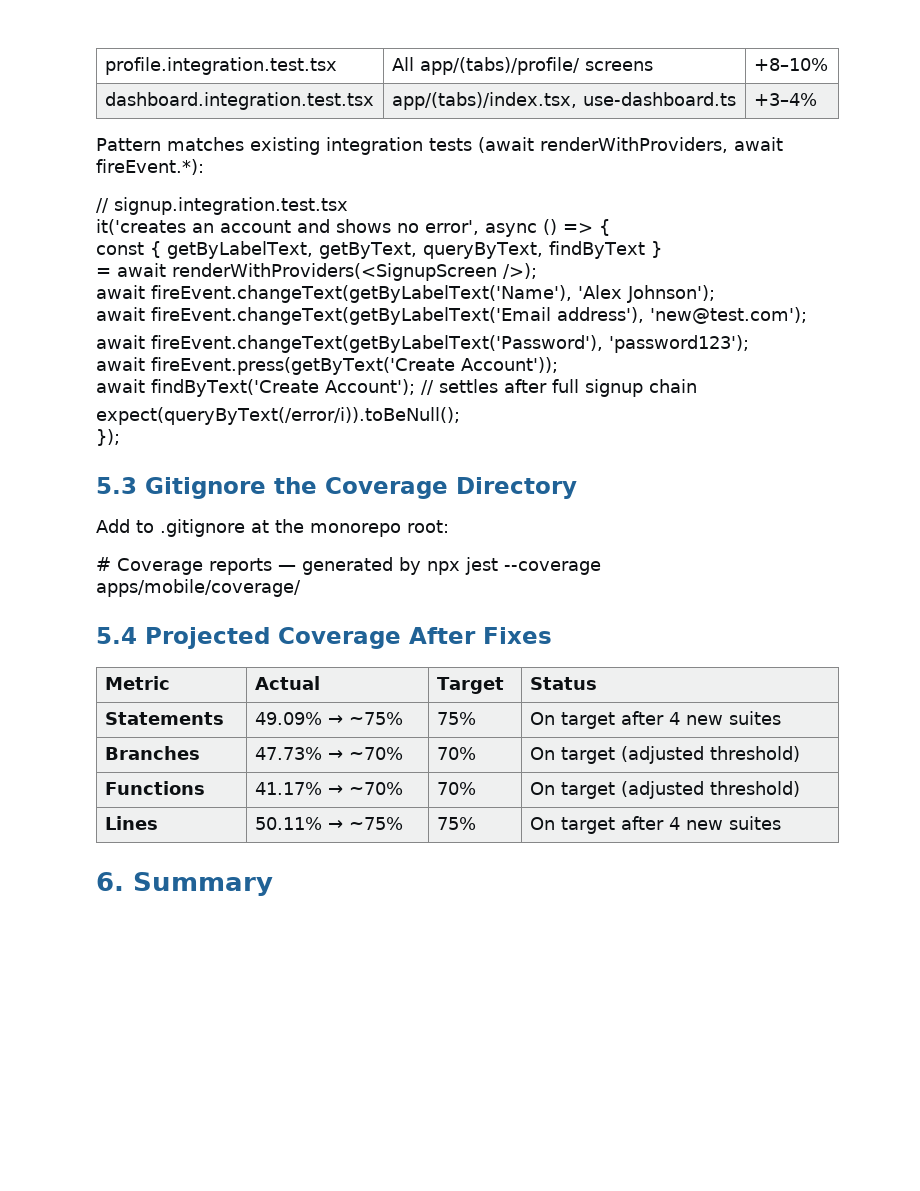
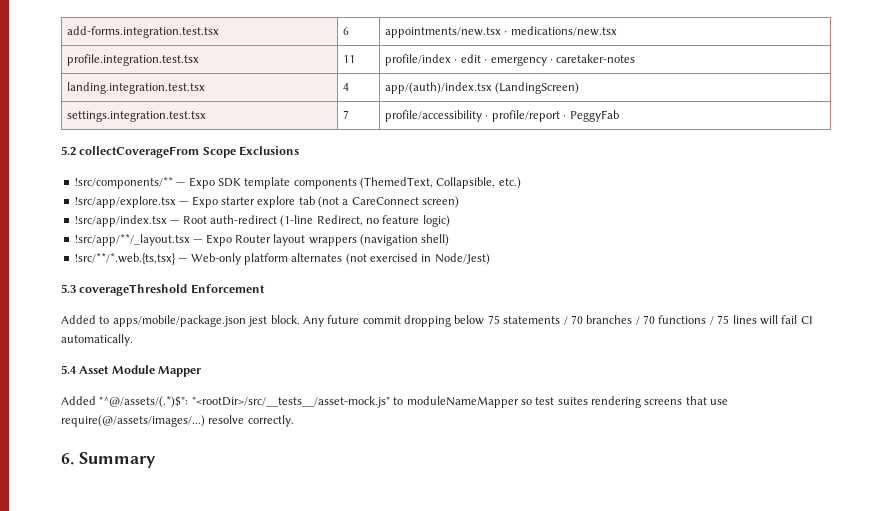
[104,57,337,75] [391,57,653,75] [753,58,828,71] [104,92,374,110] [391,92,736,110] [753,93,817,106] [96,137,783,155] [96,159,204,175] [96,197,348,215] [96,219,610,237] [96,241,662,259] [96,263,537,281] [96,285,715,303] [96,307,807,325] [96,335,749,353] [96,357,558,375] [96,379,697,397] [96,407,460,425] [96,429,120,446] [96,477,577,499] [96,519,449,537] [96,557,601,575] [96,579,301,597] [96,627,552,649] [104,676,170,690] [254,676,320,690] [436,677,504,694] [529,677,597,690] [104,712,224,725] [254,712,403,725] [436,712,476,725] [529,711,781,729] [104,746,200,760] [254,747,403,760] [436,747,476,760] [529,746,800,764] [104,781,205,795] [254,782,403,795] [436,782,476,795] [529,781,800,799] [104,816,158,830] [254,817,403,830] [436,817,476,830] [529,816,781,834] profile.integration.test.tsx | All app/(tabs)/profile/ screens | +8–10% // dashboard.integration.test.tsx | app/(tabs)/index.tsx, use-dashboard.ts | +3–4% // Pattern matches existing integration tests (await renderWithProviders, await fireEvent.*): // // signup.integration.test.tsx // it('creates an account and shows no error', async () => { // const { getByLabelText, getByText, queryByText, findByText } // = await renderWithProviders(<SignupScreen />); // await fireEvent.changeText(getByLabelText('Name'), 'Alex Johnson'); // await fireEvent.changeText(getByLabelText('Email address'), 'new@test.com'); // await fireEvent.changeText(getByLabelText('Password'), 'password123'); // await fireEvent.press(getByText('Create Account')); // await findByText('Create Account'); // settles after full signup chain // expect(queryByText(/error/i)).toBeNull(); // }); // 5.3 Gitignore the Coverage Directory // Add to .gitignore at the monorepo root: // # Coverage reports — generated by npx jest --coverage // apps/mobile/coverage/ // 5.4 Projected Coverage After Fixes // Metric | Actual | Target | Status // Statements | 49.09% → ~75% | 75% | On target after 4 new suites // Branches | 47.73% → ~70% | 70% | On target (adjusted threshold) // Functions | 41.17% → ~70% | 70% | On target (adjusted threshold) // Lines | 50.11% → ~75% | 75% | On target after 4 new suites -> [67,26,220,38] [343,27,350,35] [385,26,617,38] [67,54,200,66] [343,55,356,63] [385,54,636,66] [67,82,206,94] [343,83,350,91] [385,82,580,94] [67,111,207,122] [343,110,350,119] [385,110,619,122] [61,146,300,158] [74,177,521,189] [74,196,460,208] [74,215,450,227] [74,234,450,246] [74,253,490,265] [61,284,265,296] [61,315,813,327] [61,334,133,346] [61,365,202,377] [61,396,729,408] [61,415,294,427] add-forms.integration.test.tsx | 6 | appointments/new.tsx · medications/new.tsx // profile.integration.test.tsx | 11 | profile/index · edit · emergency · caretaker-notes // landing.integration.test.tsx | 4 | app/(auth)/index.tsx (LandingScreen) // settings.integration.test.tsx | 7 | profile/accessibility · profile/report · PeggyFab // 5.2 collectCoverageFrom Scope Exclusions // !src/components/** — Expo SDK template components (ThemedText, Collapsible, etc.) // !src/app/explore.tsx — Expo starter explore tab (not a CareConnect screen) // !src/app/index.tsx — Root auth-redirect (1-line Redirect, no feature logic) // !src/app/**/_layout.tsx — Expo Router layout wrappers (navigation shell) // !src/**/*.web.{ts,tsx} — Web-only platform alternates (not exercised in Node/Jest) // 5.3 coverageThreshold Enforcement // Added to apps/mobile/package.json jest block. Any future commit dropping below 75 statements / 70 branches / 70 functions / 75 lines will fail CI automatically. // 5.4 Asset Module Mapper // Added "^@/assets/(.*)$": "<rootDir>/src/__tests__/asset-mock.js" to moduleNameMapper so test suites rendering screens that use require(@/assets/images/...) resolve correctly.

